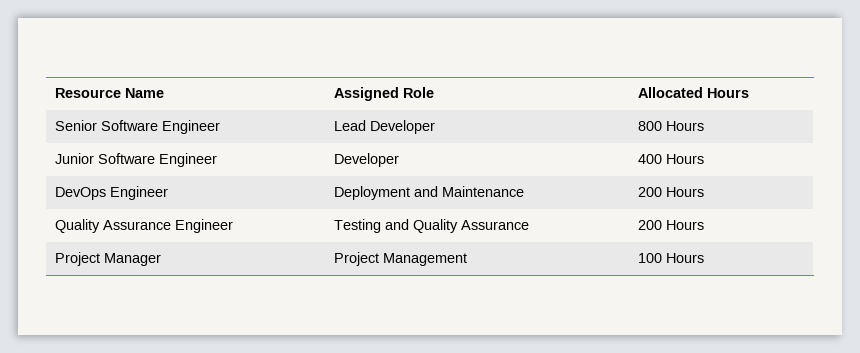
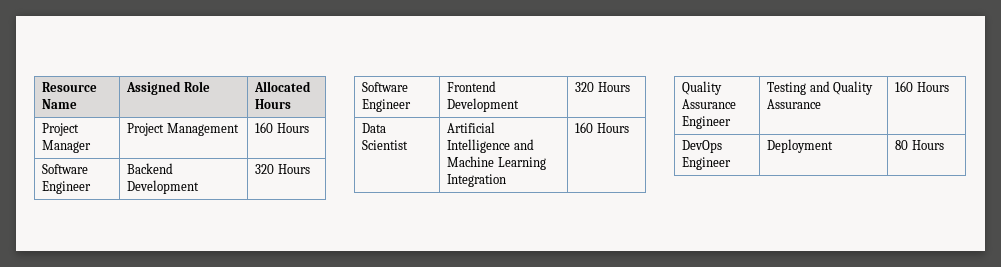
[54,120,220,134] [333,120,435,134] [637,121,704,131] [54,153,217,167] [333,153,399,167] [637,154,704,164] [54,186,168,200] [333,186,524,200] [637,187,662,197] Senior Software Engineer | Lead Developer | 800 Hours // Junior Software Engineer | Developer | 400 Hours // DevOps Engineer | Deployment and Maintenance | 200 -> [42,123,80,136] [42,140,92,153] [127,123,239,136] [255,122,309,133] [42,164,89,174] [42,181,92,194] [127,163,174,174] [127,180,200,194] [255,164,310,174] [362,82,409,92] [362,99,412,112] [447,81,497,92] [447,98,520,112] [575,82,630,92] [362,123,387,133] [362,140,409,150] [447,122,496,133] [447,139,534,153] [447,156,546,170] [447,174,507,187] [575,122,594,133] Project Manager | Project Management | 160 Hours // Software Engineer | Backend Development | 320 Hours // Software Engineer | Frontend Development | 320 Hours // Data Scientist | Artificial Intelligence and Machine Learning Integration | 160
[637,220,704,230] [54,252,161,266] [333,252,467,266] [637,253,662,263] 200 Hours // Project Manager | Project Management | 100 -> [895,81,949,92] [682,140,723,153] [682,157,732,170] [767,139,834,153] [895,140,909,150] 160 Hours // DevOps Engineer | Deployment | 80

